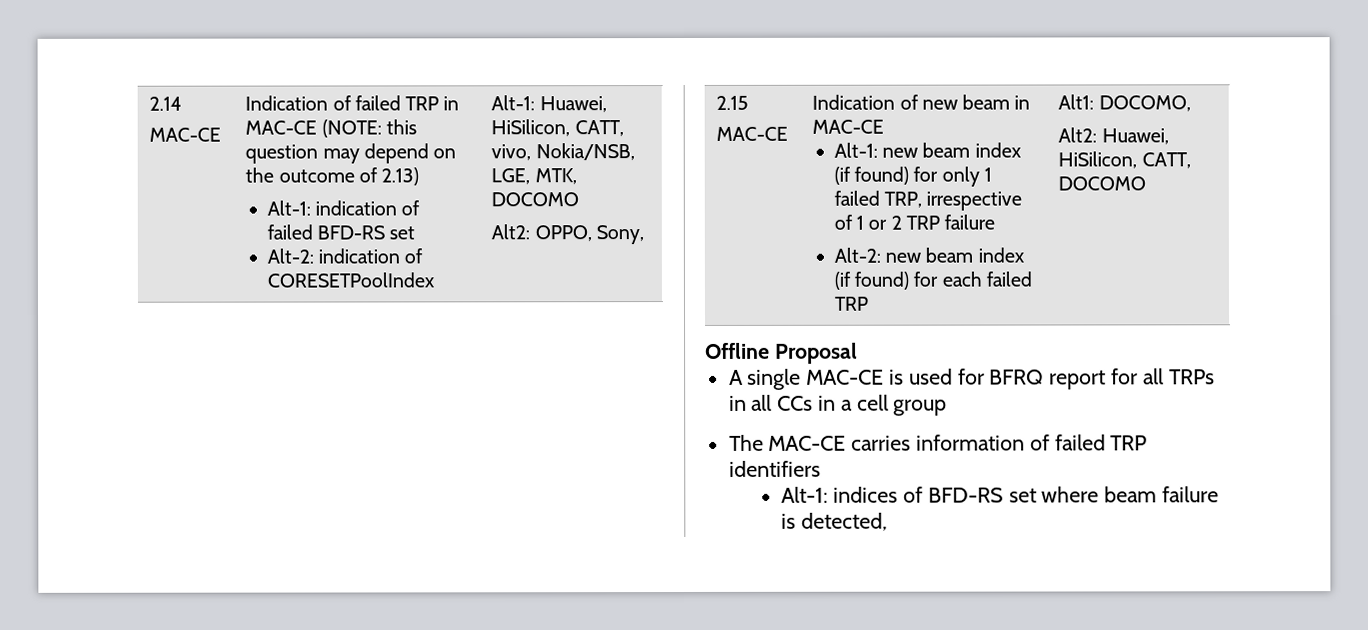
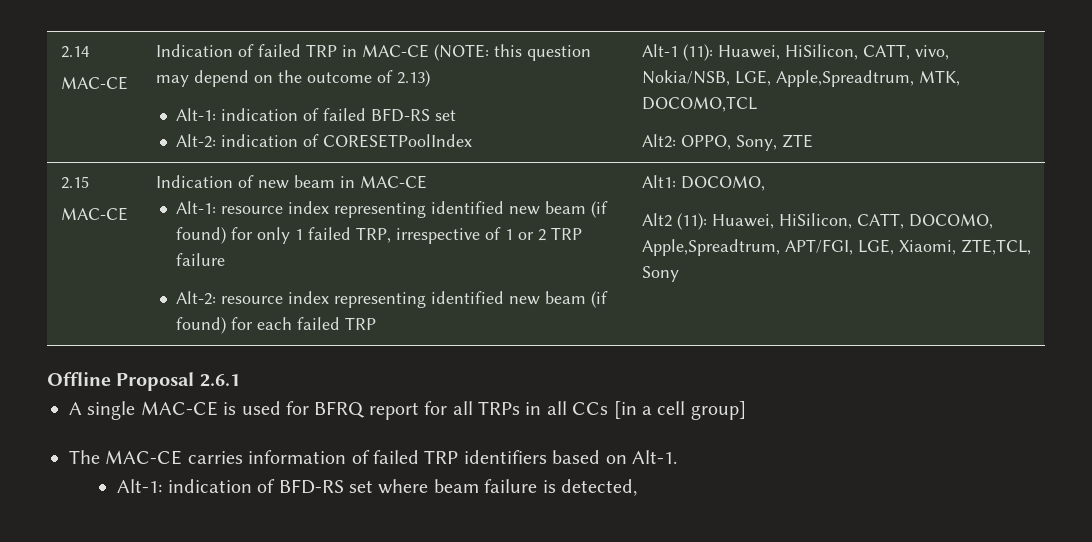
[491,95,536,111] Alt-1: -> [641,44,713,61] Alt-1 (11):
[534,168,577,185] [491,192,580,207] MTK, DOCOMO -> [775,70,960,87] [641,96,757,112] Apple,Spreadtrum, MTK, DOCOMO,TCL
(644, 235) none -> [781,134,813,148] ZTE
[882,142,1022,158] new beam index -> [220,201,586,218] resource index representing identified new beam
[885,247,1025,263] new beam index -> [220,291,586,308] resource index representing identified new beam
[1058,127,1169,145] [1058,151,1191,169] [1058,176,1147,191] Alt2: Huawei, HiSilicon, CATT, DOCOMO -> [641,213,993,230] [641,239,1031,256] [641,266,679,282] Alt2 (11): Huawei, HiSilicon, CATT, DOCOMO, Apple,Spreadtrum, APT/FGI, LGE, Xiaomi, ZTE,TCL, Sony
(858, 353) none -> [199,374,240,387] 2.6.1
[818,395,837,411] in -> [613,401,637,419] [in
[893,399,948,416] group -> [690,401,746,420] group]
[781,486,899,503] // Alt-1: indices -> [552,450,677,464] [117,479,252,493] based on Alt-1. // Alt-1: indication

